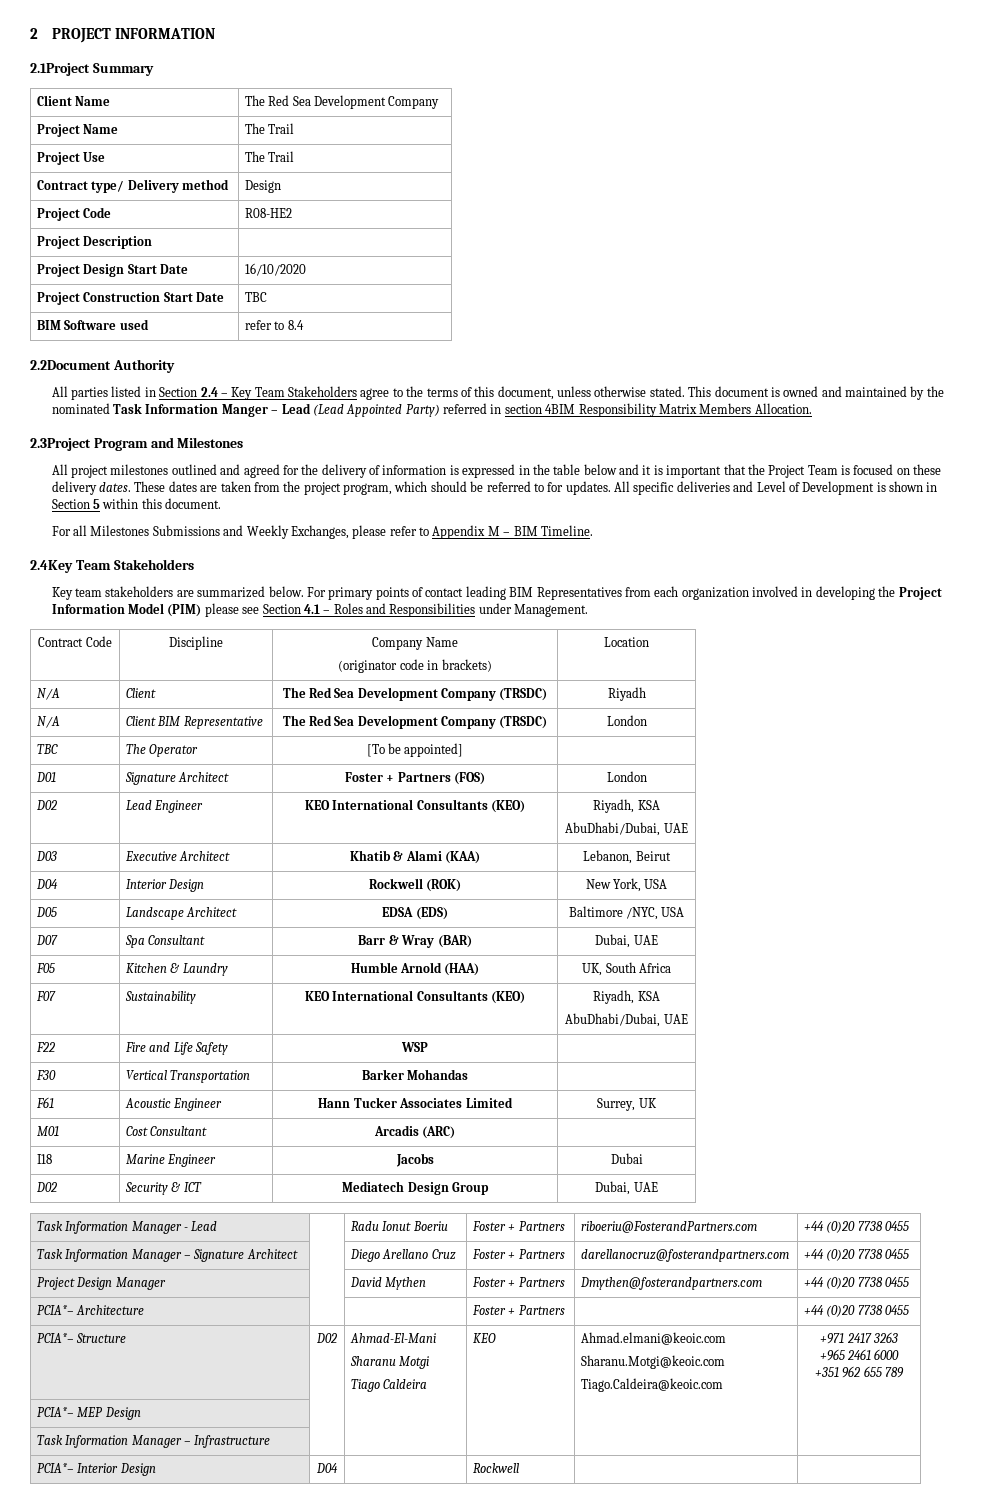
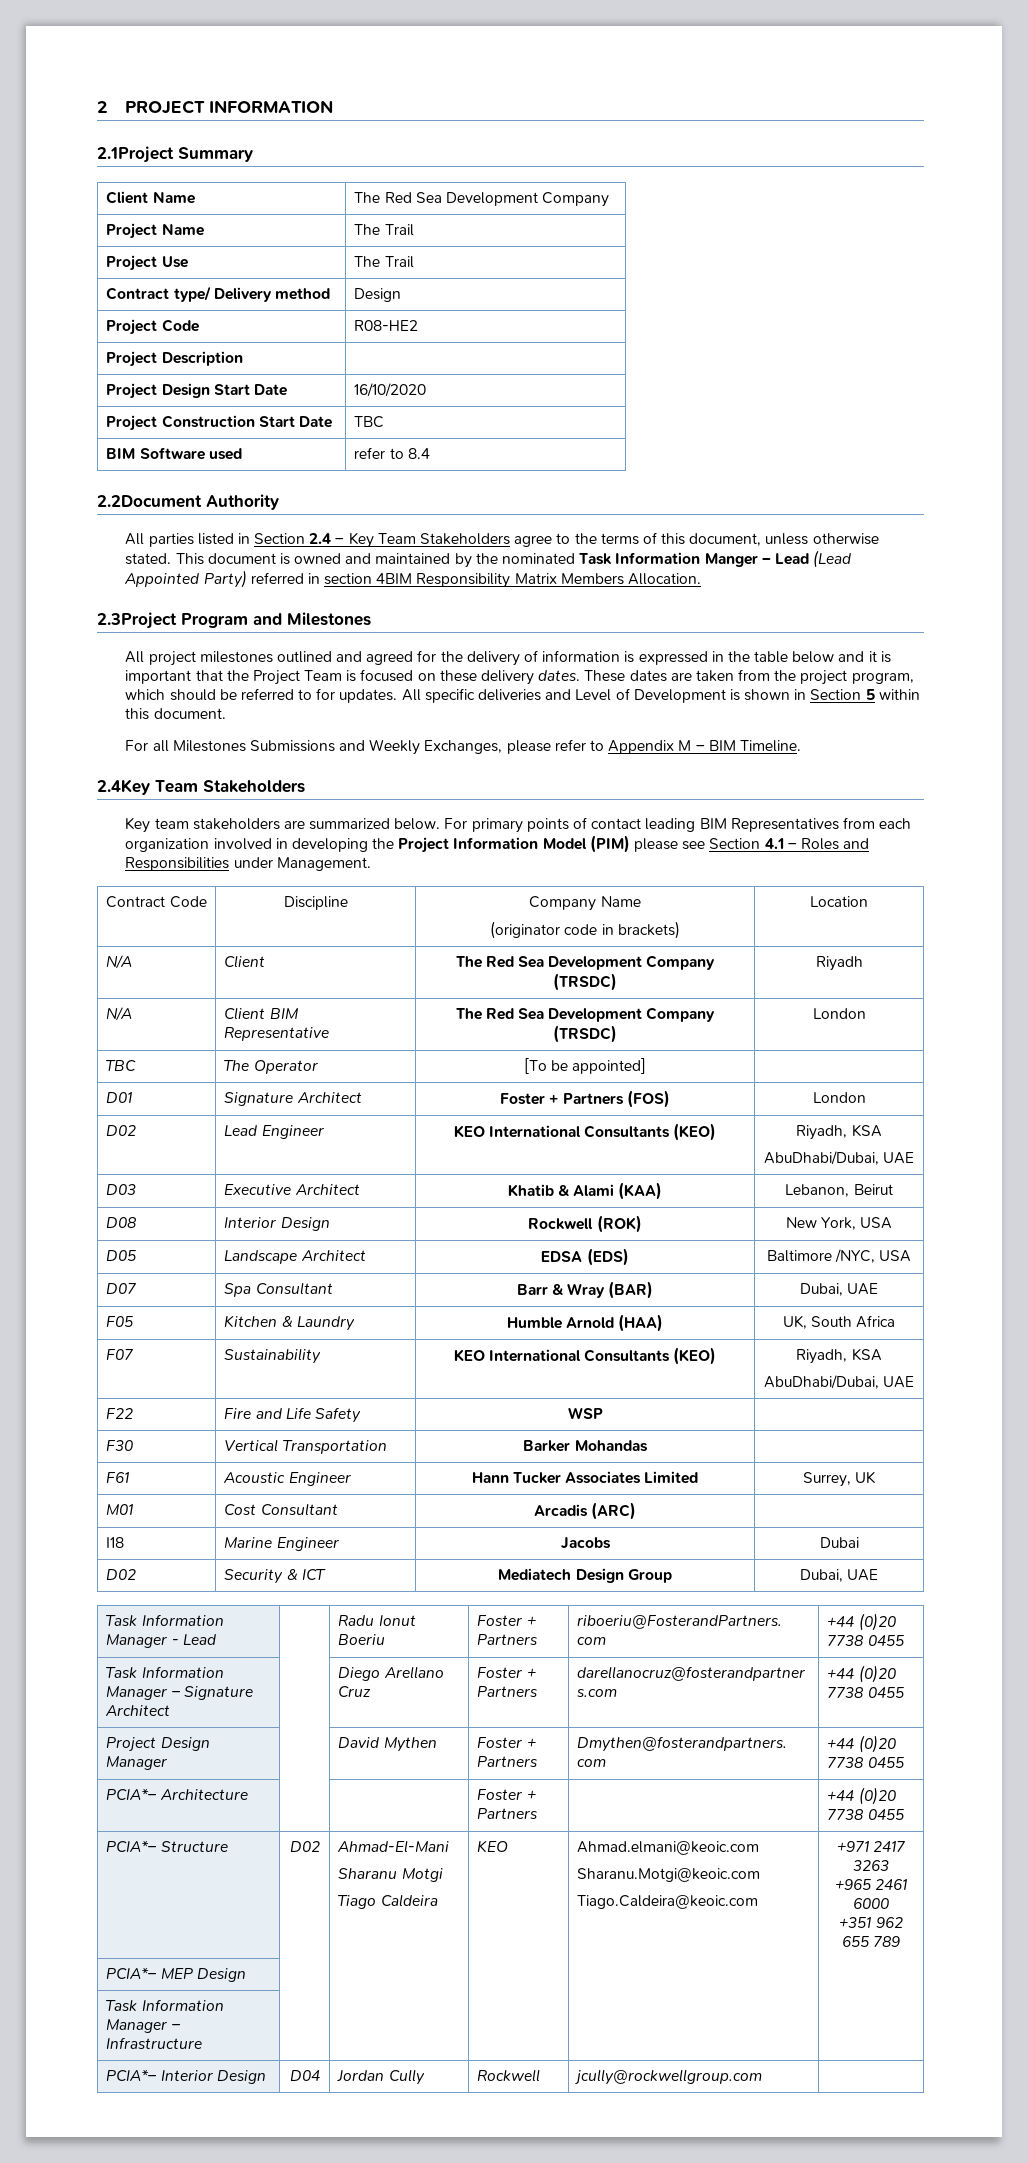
[35,879,58,889] D04 -> [106,1217,137,1228] D08
(338, 1468) none -> [337,2069,425,2085] Jordan Cully
(519, 1468) none -> [575,2069,763,2085] jcully@rockwellgroup.com

